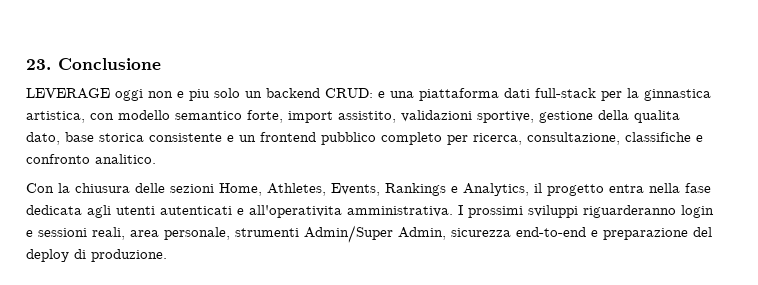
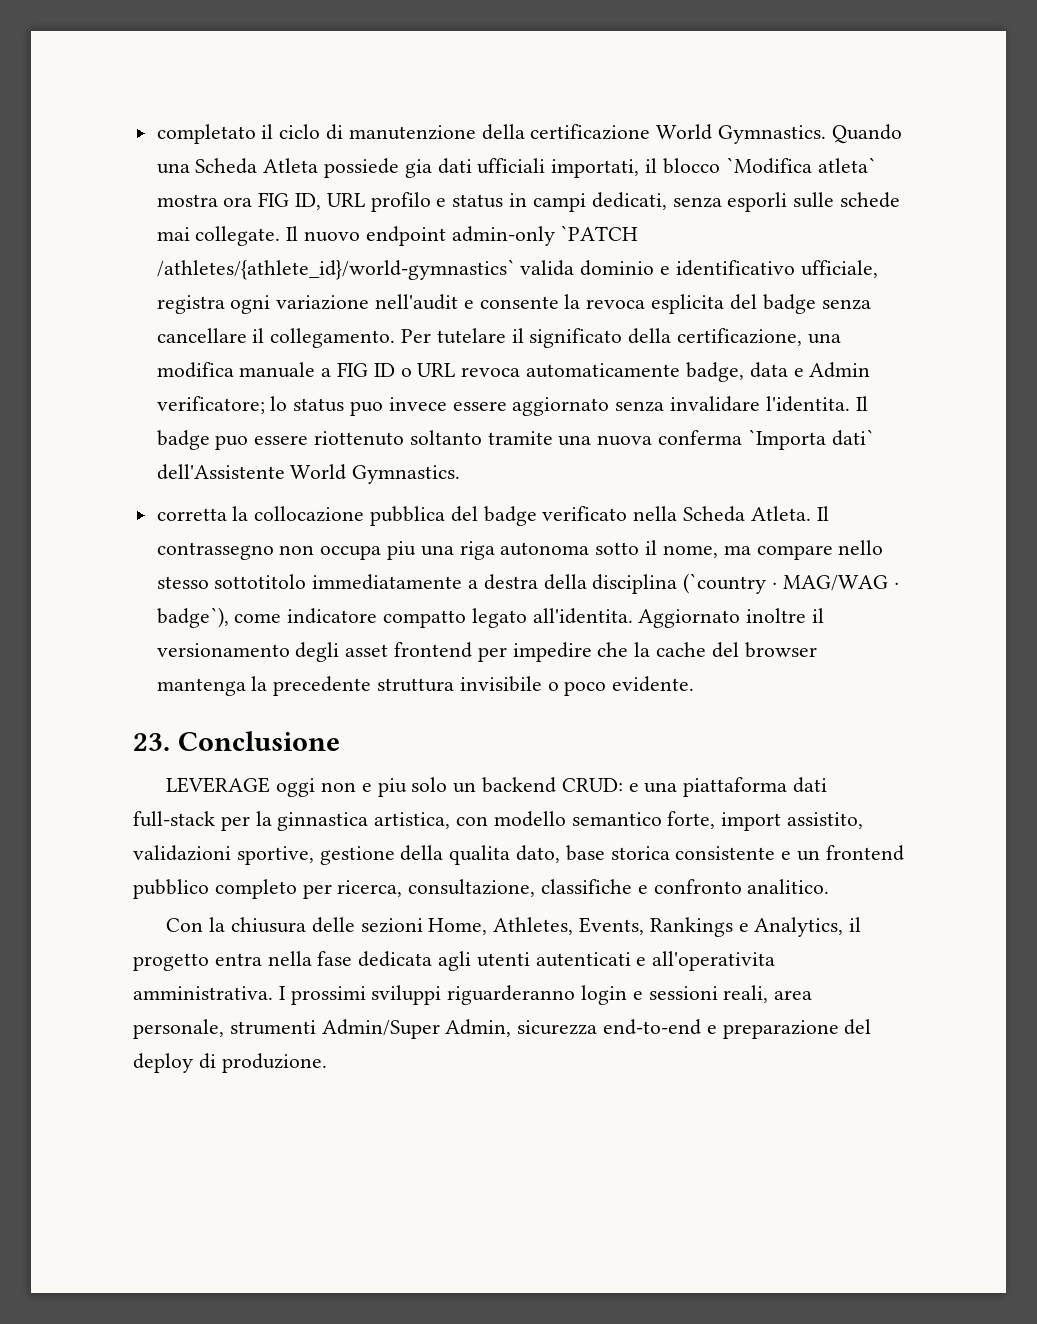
(26, 64) none -> [156,124,902,144] [156,157,876,178] [156,192,900,212] [156,225,639,246] [156,259,878,280] [156,294,871,314] [156,328,841,348] [156,362,871,382] [156,396,868,416] [156,429,874,450] [156,464,461,484] [156,506,829,526] [156,540,884,560] [156,573,899,594] [156,607,825,628] [156,642,817,662] [156,676,695,696] completato il ciclo di manutenzione della certificazione World Gymnastics. Quando una Scheda Atleta possiede gia dati ufficiali importati, il blocco `Modifica atleta` mostra ora FIG ID, URL profilo e status in campi dedicati, senza esporli sulle schede mai collegate. Il nuovo endpoint admin-only `PATCH /athletes/{athlete_id}/world-gymnastics` valida dominio e identificativo ufficiale, registra ogni variazione nell'audit e consente la revoca esplicita del badge senza cancellare il collegamento. Per tutelare il significato della certificazione, una modifica manuale a FIG ID o URL revoca automaticamente badge, data e Admin verificatore; lo status puo invece essere aggiornato senza invalidare l'identita. Il badge puo essere riottenuto soltanto tramite una nuova conferma `Importa dati` dell'Assistente World Gymnastics. // corretta la collocazione pubblica del badge verificato nella Scheda Atleta. Il contrassegno non occupa piu una riga autonoma sotto il nome, ma compare nello stesso sottotitolo immediatamente a destra della disciplina (`country · MAG/WAG · badge`), come indicatore compatto legato all'identita. Aggiornato inoltre il versionamento degli asset frontend per impedire che la cache del browser mantenga la precedente struttura invisibile o poco evidente. //

